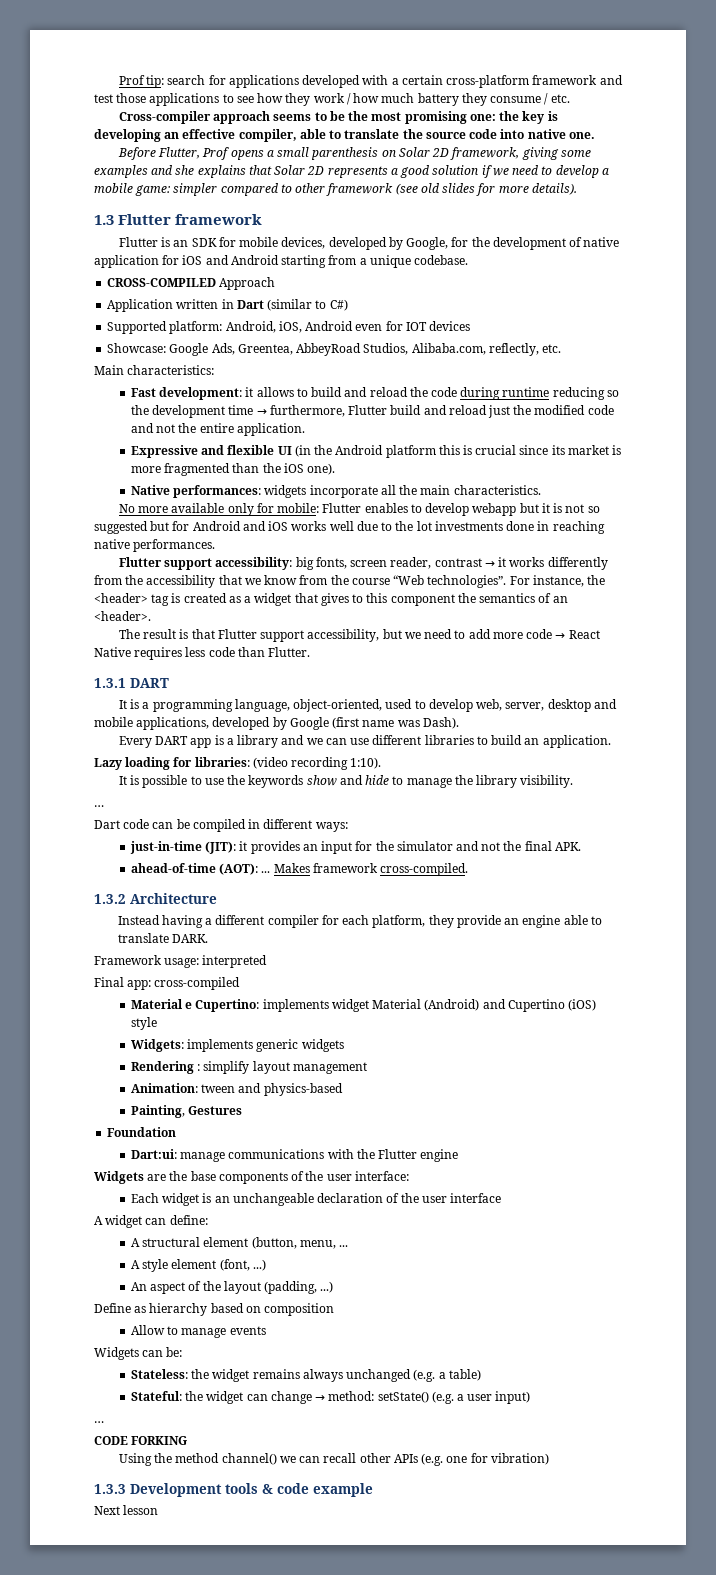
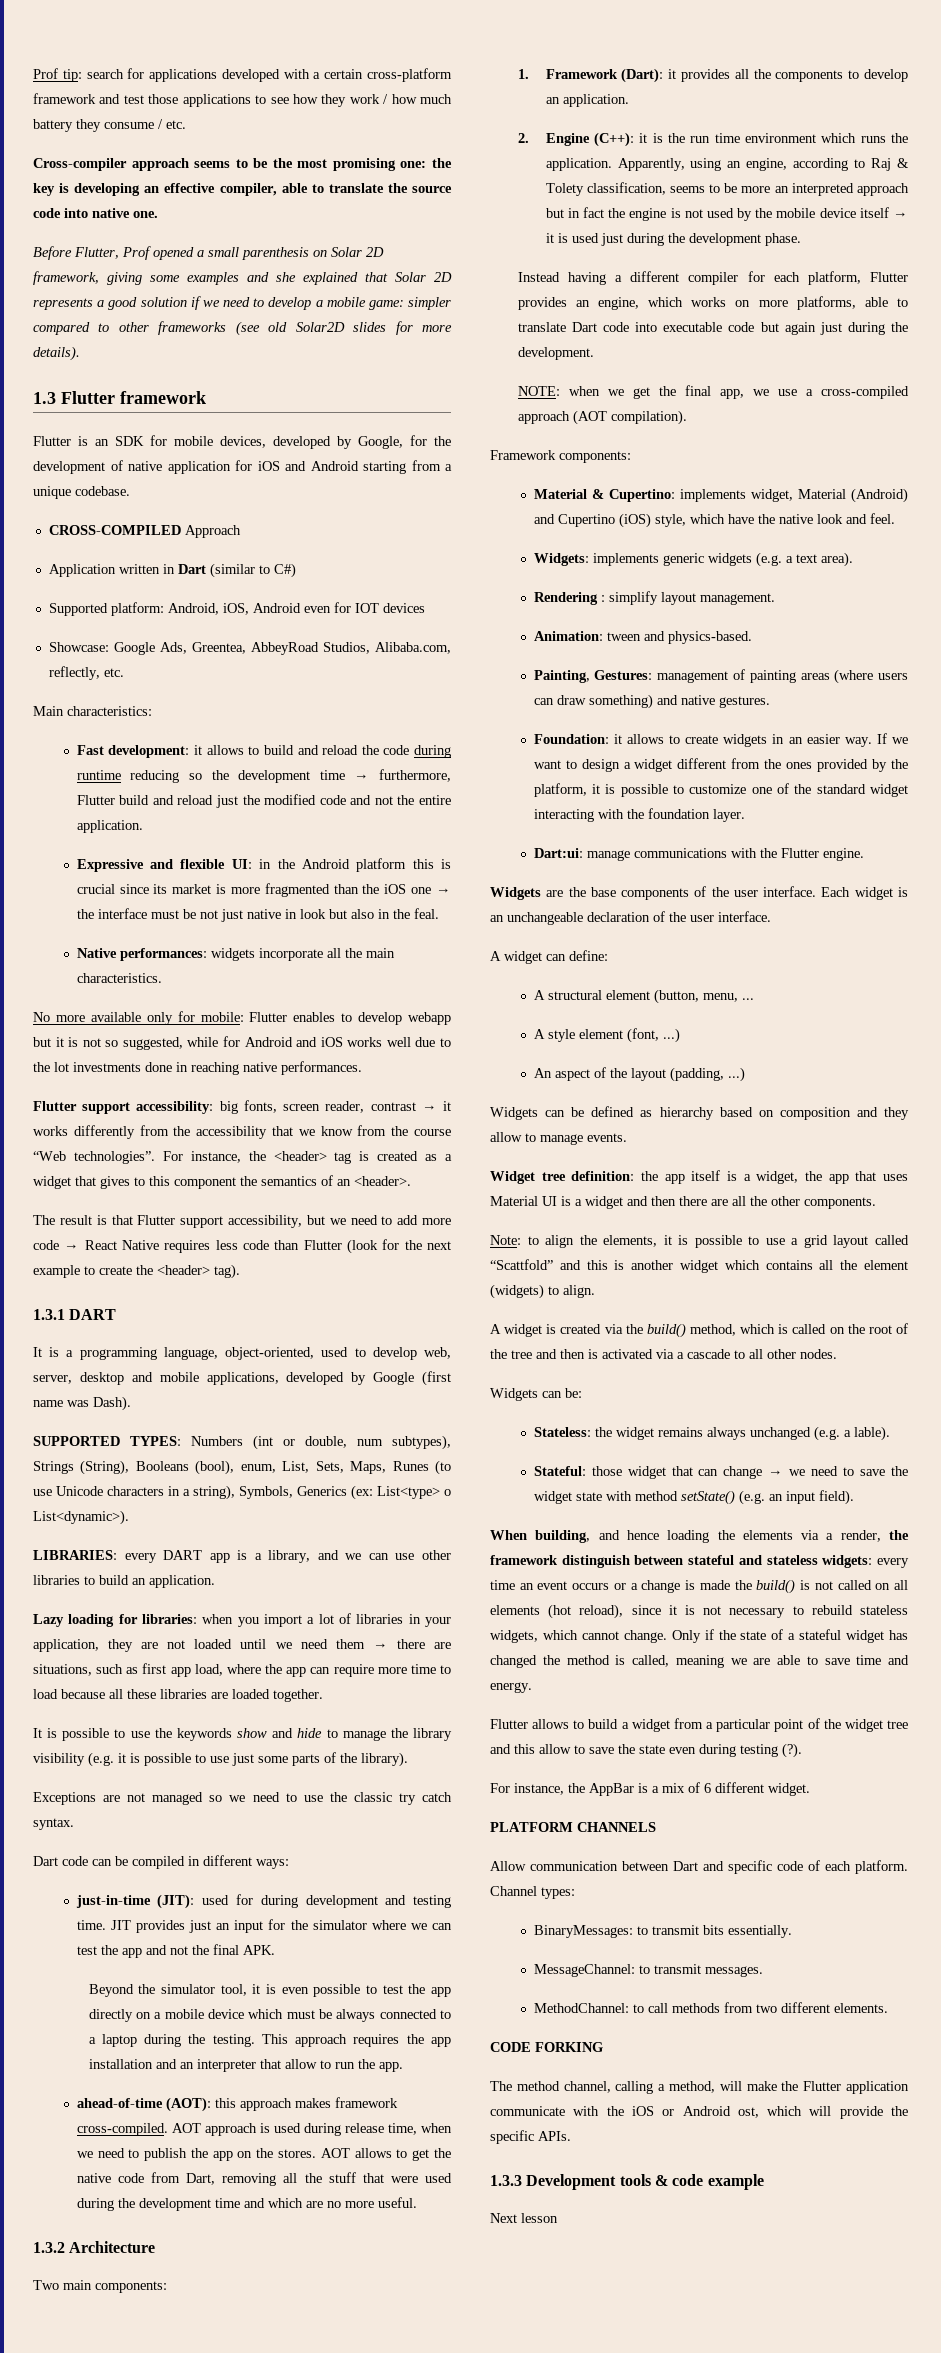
[230,150,264,160] opens -> [153,247,194,260] opened
[197,165,246,178] explains -> [303,272,358,285] explained
[326,183,394,196] framework -> [158,321,227,335] frameworks
(439, 188) none -> [295,322,345,332] Solar2D
[277,445,311,457] UI (in -> [231,859,272,869] UI: in
[307,463,336,475] one). -> [411,887,451,894] [76,908,439,922] one → the interface must be not just native in look but also in the feal.
[94,521,170,534] suggested but -> [122,1037,219,1050] suggested, while
[268,647,311,657] Flutter. -> [303,1239,451,1254] [33,1264,240,1279] Flutter (look for the next example to create the <header> tag).
[118,736,152,748] Every -> [33,1435,451,1450] [33,1460,452,1475] [33,1485,451,1500] [33,1510,129,1525] [33,1550,157,1563] SUPPORTED TYPES: Numbers (int or double, num subtypes), Strings (String), Booleans (bool), enum, List, Sets, Maps, Runes (to use Unicode characters in a string), Symbols, Generics (ex: List<type> o List<dynamic>). // LIBRARIES: every
[237,735,279,748] library -> [268,1550,311,1563] library,
[372,735,422,745] different -> [422,1550,452,1560] other
[252,757,382,770] (video recording 1:10). -> [202,1613,451,1627] [33,1639,451,1652] [33,1663,451,1677] [33,1689,323,1702] when you import a lot of libraries in your application, they are not loaded until we need them → there are situations, such as first app load, where the app can require more time to load because all these libraries are loaded together.
[520,775,574,788] [94,805,104,807] visibility. // … -> [33,1752,408,1767] [33,1792,452,1805] [33,1818,74,1830] visibility (e.g. it is possible to use just some parts of the library). // Exceptions are not managed so we need to use the classic try catch syntax.
[239,841,300,854] it provides -> [202,1894,451,1908] [76,1920,212,1933] used for during development and testing time. JIT provides just
(453, 846) none -> [371,1920,452,1930] [76,1945,142,1958] where we can test the app
(581, 846) none -> [88,1984,451,1997] [88,2009,451,2022] [88,2034,451,2047] [88,2059,403,2072] // Beyond the simulator tool, it is even possible to test the app directly on a mobile device which must be always connected to a laptop during the testing. This approach requires the app installation and an interpreter that allow to run the app.
[261,863,310,873] ... Makes -> [214,2098,331,2111] this approach makes
[94,893,217,904] // 1.3.2 Architecture -> [171,2123,452,2136] [76,2148,451,2161] [76,2172,453,2186] [76,2197,417,2211] [33,2241,156,2253] [33,2280,167,2293] [517,68,908,83] [545,94,629,107] [517,132,908,147] [545,158,909,171] [545,182,909,196] [545,207,908,221] [545,233,801,246] AOT approach is used during release time, when we need to publish the app on the stores. AOT allows to get the native code from Dart, removing all the stuff that were used during the development time and which are no more useful. // 1.3.2 Architecture // Two main components: // 1. Framework (Dart): it provides all the components to develop an application. // 2. Engine (C++): it is the run time environment which runs the application. Apparently, using an engine, according to Raj & Tolety classification, seems to be more an interpreted approach but in fact the engine is not used by the mobile device itself → it is used just during the development phase.
[428,915,602,928] [117,933,208,943] [94,955,268,968] [94,977,241,990] [130,999,193,1009] they provide an engine able to translate DARK. // Framework usage: interpreted // Final app: cross-compiled // Material e -> [870,272,908,282] [517,296,908,310] [517,322,909,335] [517,347,594,360] [517,385,909,399] [517,410,687,425] [490,450,631,463] [533,489,604,499] Flutter provides an engine, which works on more platforms, able to translate Dart code into executable code but again just during the development. // NOTE: when we get the final app, we use a cross-compiled approach (AOT compilation). // Framework components: // Material &
[331,999,369,1012] widget -> [750,489,793,502] widget,
[130,1017,157,1030] style -> [654,513,895,527] style, which have the native look and feel.
(344, 1045) none -> [755,552,853,567] (e.g. a text area).
[292,1062,367,1074] management -> [699,593,775,605] management.
[263,1083,343,1096] physics-based -> [667,631,752,644] physics-based.
[188,1106,243,1115] [107,1127,177,1137] Gestures // Foundation -> [594,669,908,684] [533,694,770,709] [533,733,908,747] [533,758,909,772] [533,783,909,797] [533,808,745,822] Gestures: management of painting areas (where users can draw something) and native gestures. // Foundation: it allows to create widgets in an easier way. If we want to design a widget different from the ones provided by the platform, it is possible to customize one of the standard widget interacting with the foundation layer.
[420,1149,459,1162] engine -> [822,848,864,861] engine.
[354,1171,409,1181] interface: // -> [763,886,817,897] interface.
[449,1193,501,1203] interface -> [718,911,771,922] interface.
[94,1303,131,1313] Define -> [490,1106,635,1120] Widgets can be defined
[130,1325,266,1338] // Allow to manage events -> [856,1107,909,1120] [490,1132,627,1145] [490,1170,908,1184] [490,1196,876,1209] [490,1235,909,1248] [490,1259,908,1273] [490,1284,595,1299] [490,1323,909,1338] [490,1349,837,1359] and they allow to manage events. // Widget tree definition: the app itself is a widget, the app that uses Material UI is a widget and then there are all the other components. // Note: to align the elements, it is possible to use a grid layout called “Scattfold” and this is another widget which contains all the element (widgets) to align. // A widget is created via the build() method, which is called on the root of the tree and then is activated via a cascade to all other nodes.
[448,1369,481,1381] table) -> [853,1426,890,1441] lable).
[185,1391,531,1404] [94,1421,104,1423] [94,1436,188,1445] [118,1453,549,1466] the widget can change → method: setState() (e.g. a user input) // … // CODE FORKING // Using the method channel() we can recall other APIs (e.g. one for vibration) -> [591,1466,909,1479] [533,1490,854,1505] [490,1530,910,1543] [490,1555,909,1568] [490,1579,908,1594] [490,1604,908,1619] [490,1629,908,1643] [490,1655,909,1668] [490,1682,532,1693] [490,1718,908,1732] [490,1743,802,1758] [490,1782,810,1796] [490,1822,656,1832] [490,1860,908,1874] [490,1886,575,1899] [533,1925,792,1938] [533,1964,763,1977] [533,2002,888,2013] [490,2042,603,2052] [490,2081,909,2094] [490,2106,909,2119] [490,2130,571,2144] those widget that can change → we need to save the widget state with method setState() (e.g. an input field). // When building, and hence loading the elements via a render, the framework distinguish between stateful and stateless widgets: every time an event occurs or a change is made the build() is not called on all elements (hot reload), since it is not necessary to rebuild stateless widgets, which cannot change. Only if the state of a stateful widget has changed the method is called, meaning we are able to save time and energy. // Flutter allows to build a widget from a particular point of the widget tree and this allow to save the state even during testing (?). // For instance, the AppBar is a mix of 6 different widget. // PLATFORM CHANNELS // Allow communication between Dart and specific code of each platform. Channel types: // BinaryMessages: to transmit bits essentially. // MessageChannel: to transmit messages. // MethodChannel: to call methods from two different elements. // CODE FORKING // The method channel, calling a method, will make the Flutter application communicate with the iOS or Android ost, which will provide the specific APIs.

